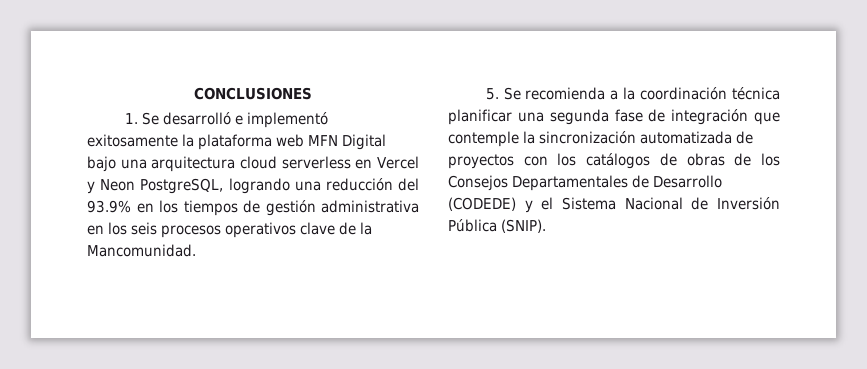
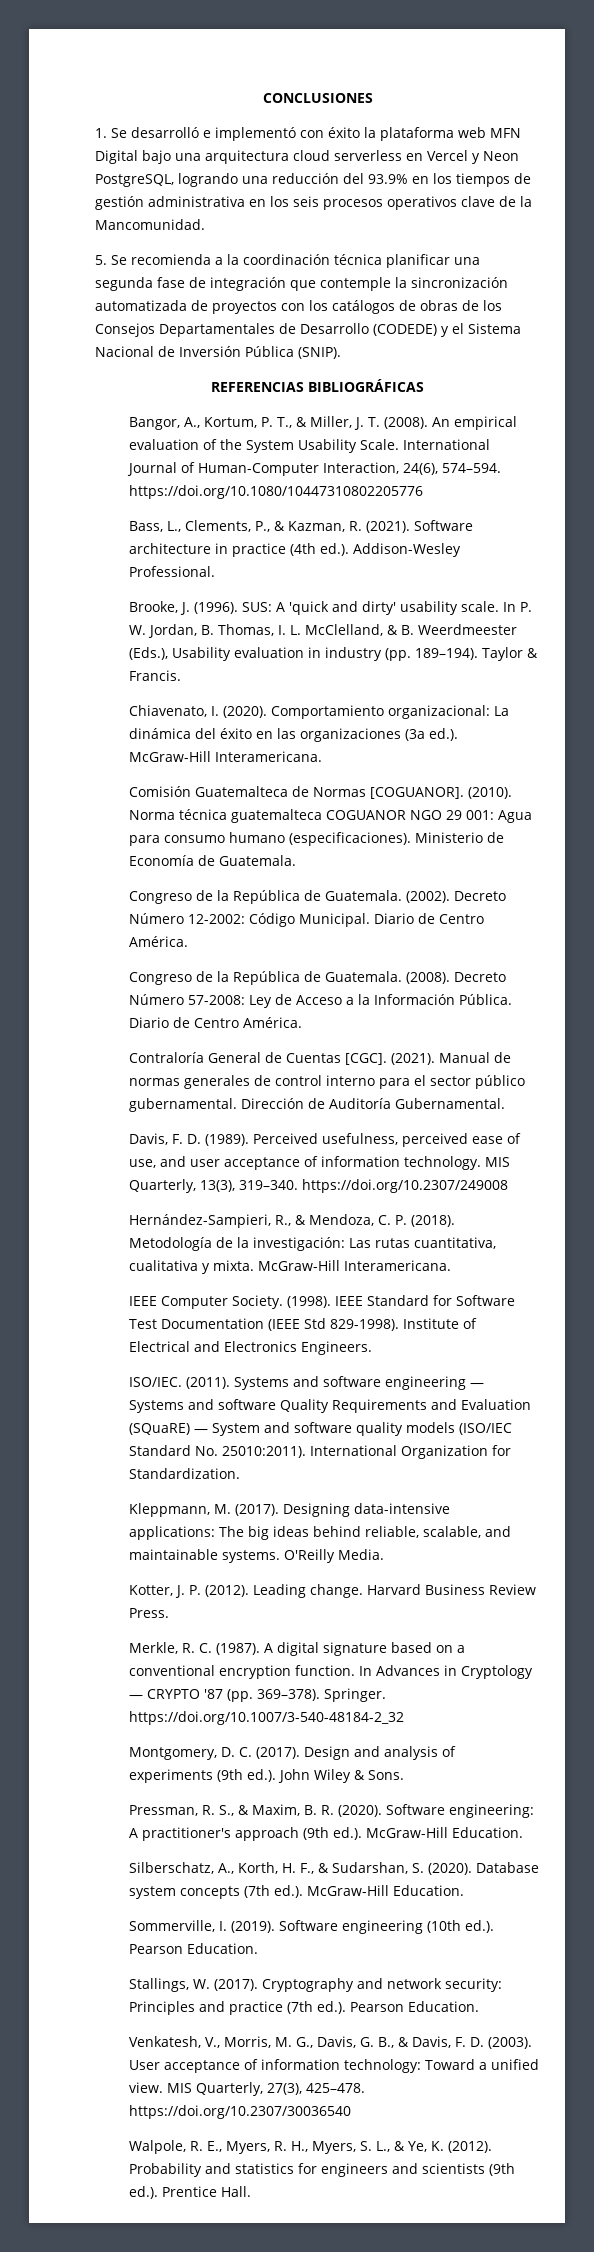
[87,134,178,147] exitosamente -> [300,127,360,138] con éxito
(547, 226) none -> [211,379,424,392] [129,416,518,430] [129,439,491,453] [127,462,502,476] [129,485,424,499] [129,520,474,533] [129,543,462,557] [129,566,216,577] [129,601,533,615] [129,624,518,638] [129,647,539,661] [129,670,182,681] [129,705,510,719] [129,728,459,742] [129,751,323,762] [129,786,513,799] [129,809,533,823] [129,832,505,846] [129,855,297,866] [129,890,507,904] [129,913,485,927] [129,936,189,947] [129,971,507,985] [129,994,513,1008] [129,1017,303,1028] [129,1052,512,1065] [129,1075,526,1089] [129,1098,506,1112] [129,1133,522,1147] [129,1156,511,1170] [129,1179,509,1193] [129,1214,456,1228] [129,1237,497,1251] [129,1260,452,1274] [129,1295,516,1309] [129,1318,478,1331] [129,1341,373,1355] [129,1376,485,1390] [129,1399,532,1413] [129,1422,513,1436] [129,1445,512,1459] [129,1468,241,1479] [129,1503,451,1517] [129,1526,512,1540] [129,1549,385,1563] [129,1584,537,1598] [129,1608,170,1618] [129,1642,466,1656] [129,1665,534,1679] [129,1688,387,1702] [129,1711,405,1725] [129,1746,457,1760] [129,1769,405,1783] [129,1804,535,1818] [129,1827,524,1841] [129,1862,540,1875] [129,1885,465,1899] [129,1920,495,1934] [129,1943,259,1954] [129,1978,503,1992] [129,2001,480,2015] [129,2036,533,2049] [129,2059,540,2073] [129,2082,366,2096] [129,2105,352,2119] [129,2140,493,2154] [129,2163,516,2177] [129,2186,252,2199] // REFERENCIAS BIBLIOGRÁFICAS // Bangor, A., Kortum, P. T., & Miller, J. T. (2008). An empirical evaluation of the System Usability Scale. International Journal of Human-Computer Interaction, 24(6), 574–594. https://doi.org/10.1080/10447310802205776 // Bass, L., Clements, P., & Kazman, R. (2021). Software architecture in practice (4th ed.). Addison-Wesley Professional. // Brooke, J. (1996). SUS: A 'quick and dirty' usability scale. In P. W. Jordan, B. Thomas, I. L. McClelland, & B. Weerdmeester (Eds.), Usability evaluation in industry (pp. 189–194). Taylor & Francis. // Chiavenato, I. (2020). Comportamiento organizacional: La dinámica del éxito en las organizaciones (3a ed.). McGraw-Hill Interamericana. // Comisión Guatemalteca de Normas [COGUANOR]. (2010). Norma técnica guatemalteca COGUANOR NGO 29 001: Agua para consumo humano (especificaciones). Ministerio de Economía de Guatemala. // Congreso de la República de Guatemala. (2002). Decreto Número 12-2002: Código Municipal. Diario de Centro América. // Congreso de la República de Guatemala. (2008). Decreto Número 57-2008: Ley de Acceso a la Información Pública. Diario de Centro América. // Contraloría General de Cuentas [CGC]. (2021). Manual de normas generales de control interno para el sector público gubernamental. Dirección de Auditoría Gubernamental. // Davis, F. D. (1989). Perceived usefulness, perceived ease of use, and user acceptance of information technology. MIS Quarterly, 13(3), 319–340. https://doi.org/10.2307/249008 // Hernández-Sampieri, R., & Mendoza, C. P. (2018). Metodología de la investigación: Las rutas cuantitativa, cualitativa y mixta. McGraw-Hill Interamericana. // IEEE Computer Society. (1998). IEEE Standard for Software Test Documentation (IEEE Std 829-1998). Institute of Electrical and Electronics Engineers. // ISO/IEC. (2011). Systems and software engineering — Systems and software Quality Requirements and Evaluation (SQuaRE) — System and software quality models (ISO/IEC Standard No. 25010:2011). International Organization for Standardization. // Kleppmann, M. (2017). Designing data-intensive applications: The big ideas behind reliable, scalable, and maintainable systems. O'Reilly Media. // Kotter, J. P. (2012). Leading change. Harvard Business Review Press. // Merkle, R. C. (1987). A digital signature based on a conventional encryption function. In Advances in Cryptology — CRYPTO '87 (pp. 369–378). Springer. https://doi.org/10.1007/3-540-48184-2_32 // Montgomery, D. C. (2017). Design and analysis of experiments (9th ed.). John Wiley & Sons. // Pressman, R. S., & Maxim, B. R. (2020). Software engineering: A practitioner's approach (9th ed.). McGraw-Hill Education. // Silberschatz, A., Korth, H. F., & Sudarshan, S. (2020). Database system concepts (7th ed.). McGraw-Hill Education. // Sommerville, I. (2019). Software engineering (10th ed.). Pearson Education. // Stallings, W. (2017). Cryptography and network security: Principles and practice (7th ed.). Pearson Education. // Venkatesh, V., Morris, M. G., Davis, G. B., & Davis, F. D. (2003). User acceptance of information technology: Toward a unified view. MIS Quarterly, 27(3), 425–478. https://doi.org/10.2307/30036540 // Walpole, R. E., Myers, R. H., Myers, S. L., & Ye, K. (2012). Probability and statistics for engineers and scientists (9th ed.). Prentice Hall.

